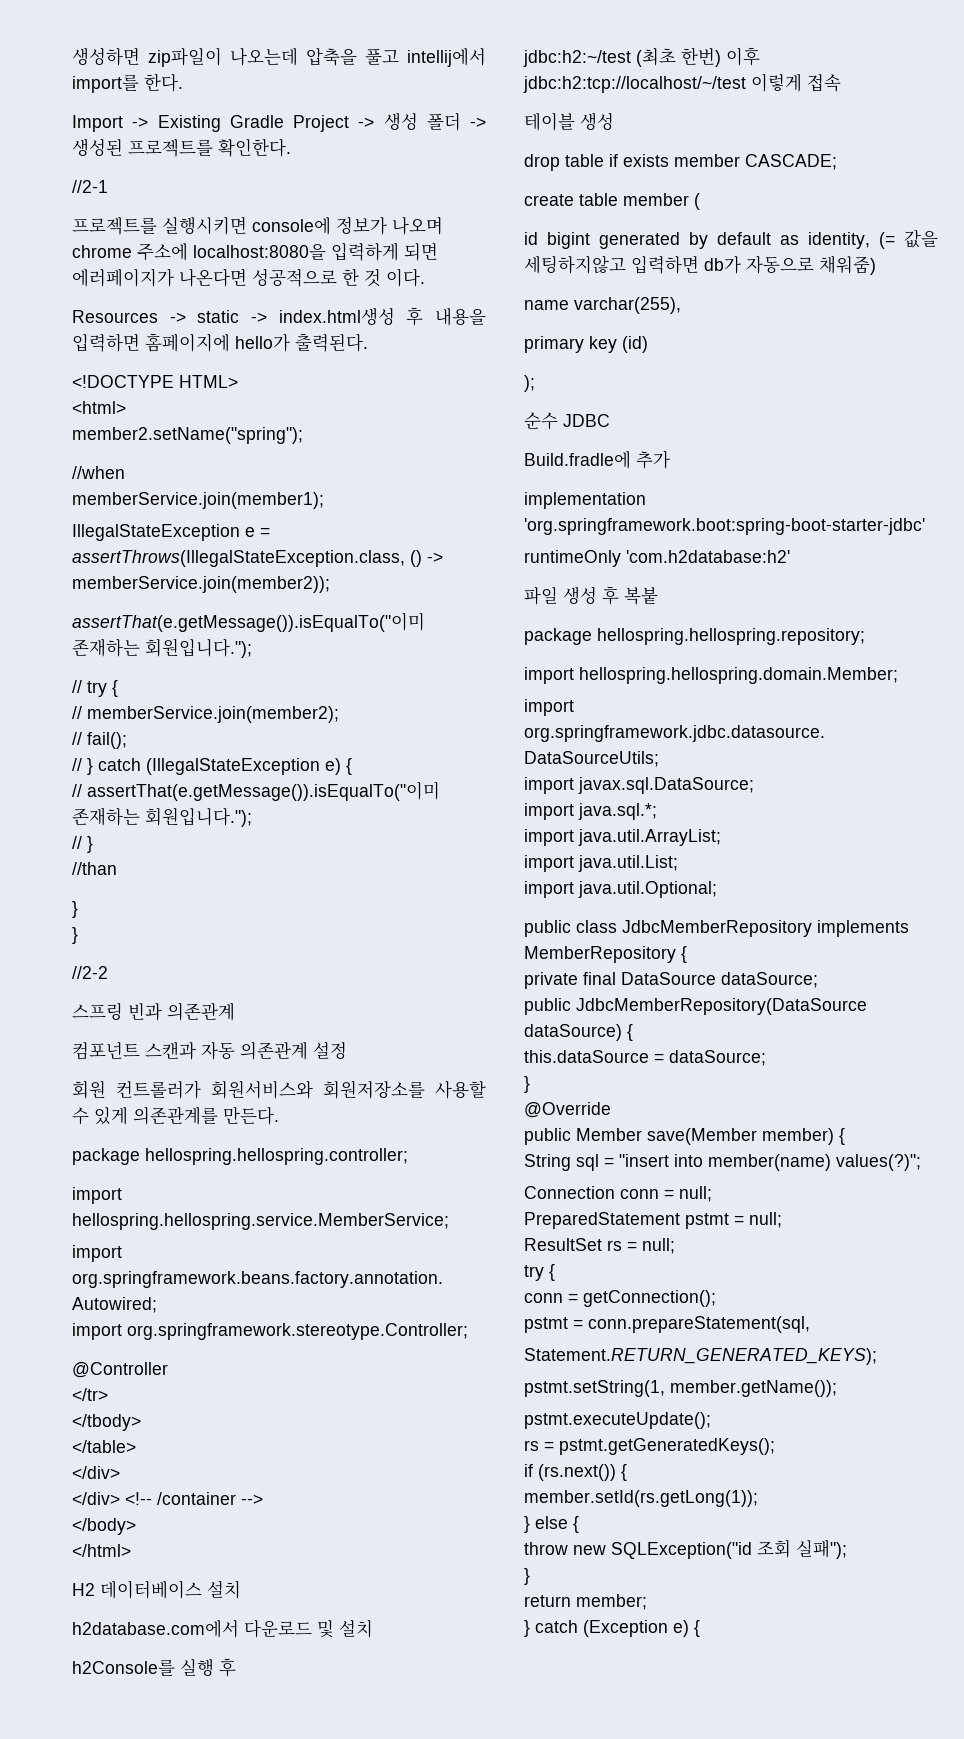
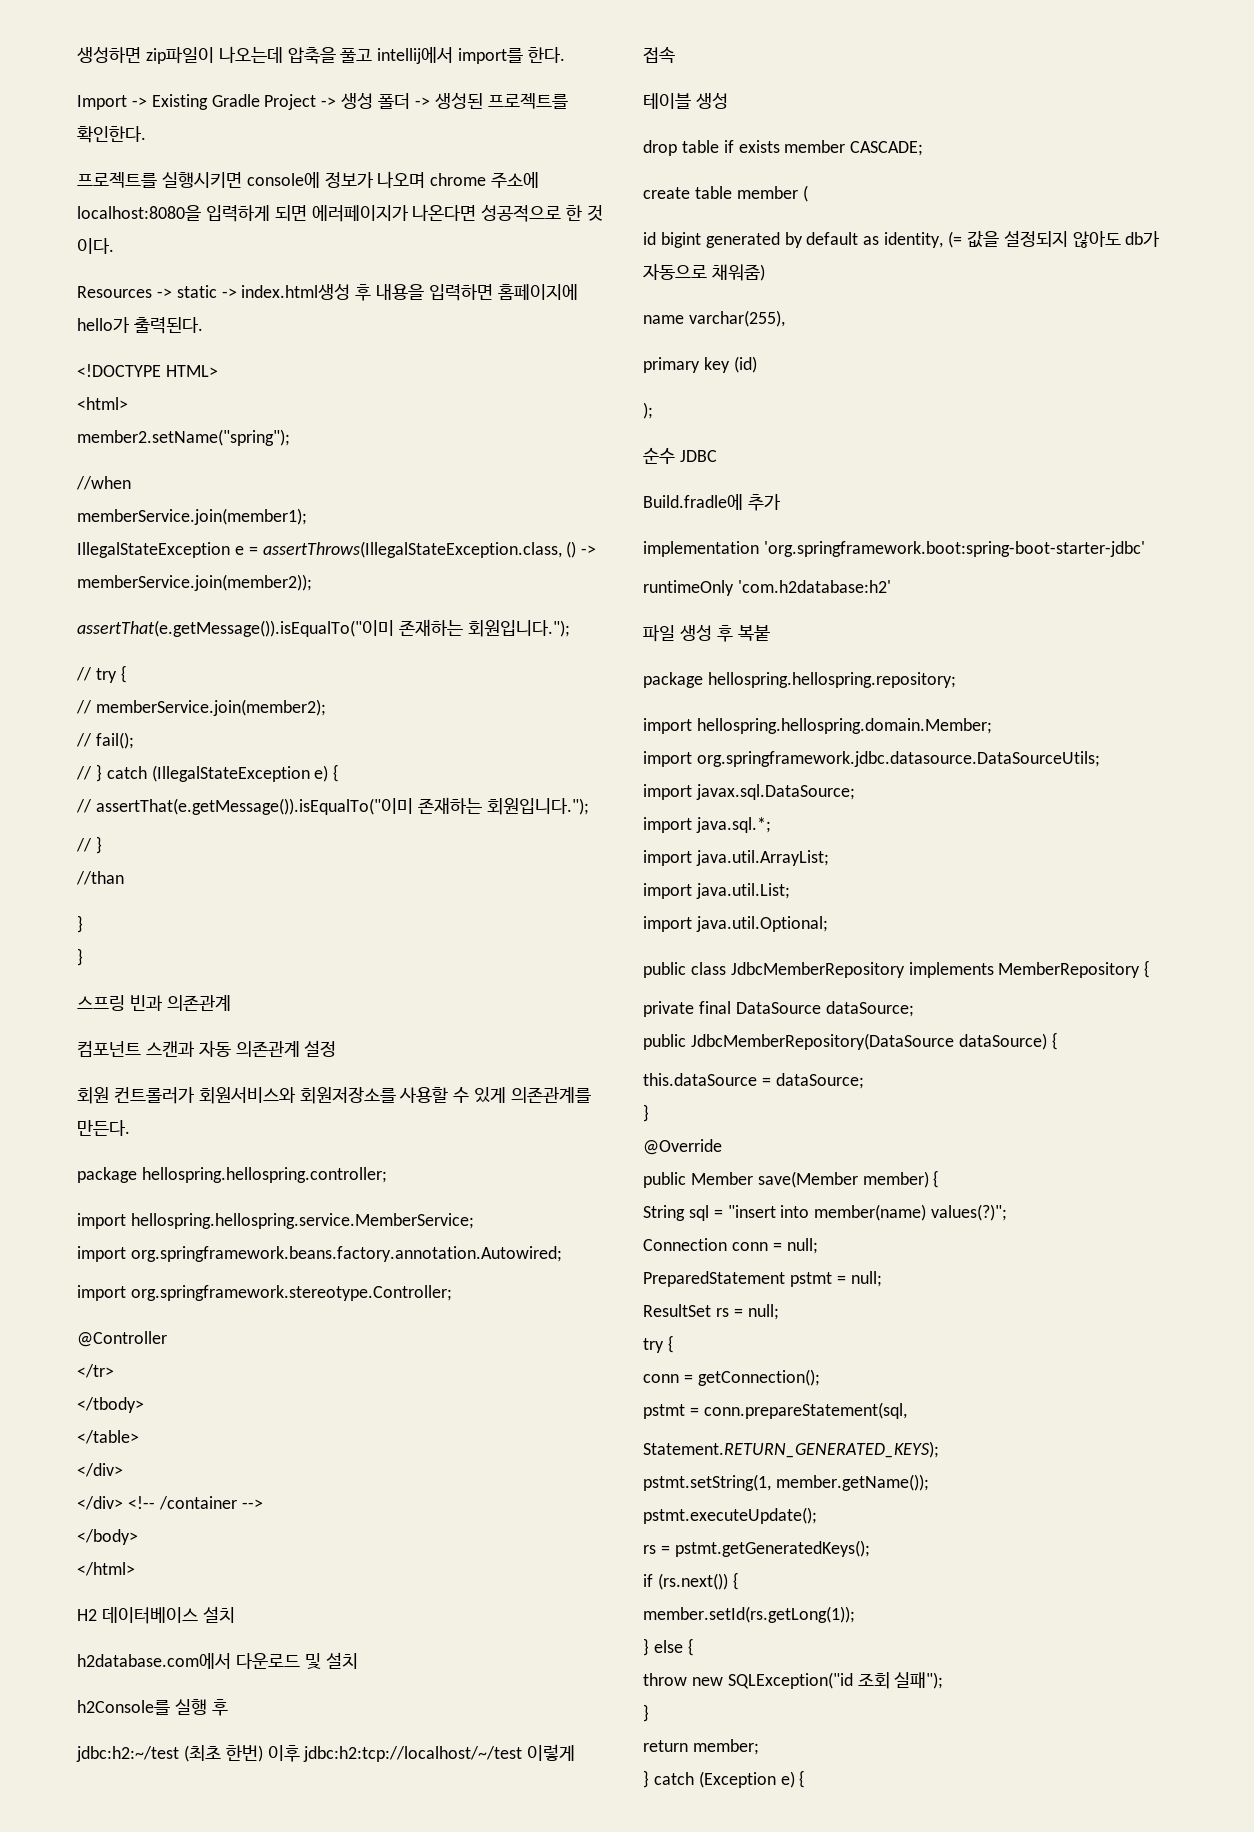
[72,180,108,193] // //2-1 -> (146, 134) none
[72,966,108,979] // //2-2 -> (83, 957) none
[524,255,699,274] 세팅하지않고 입력하면 -> [1003,230,1121,248] 설정되지 않아도

